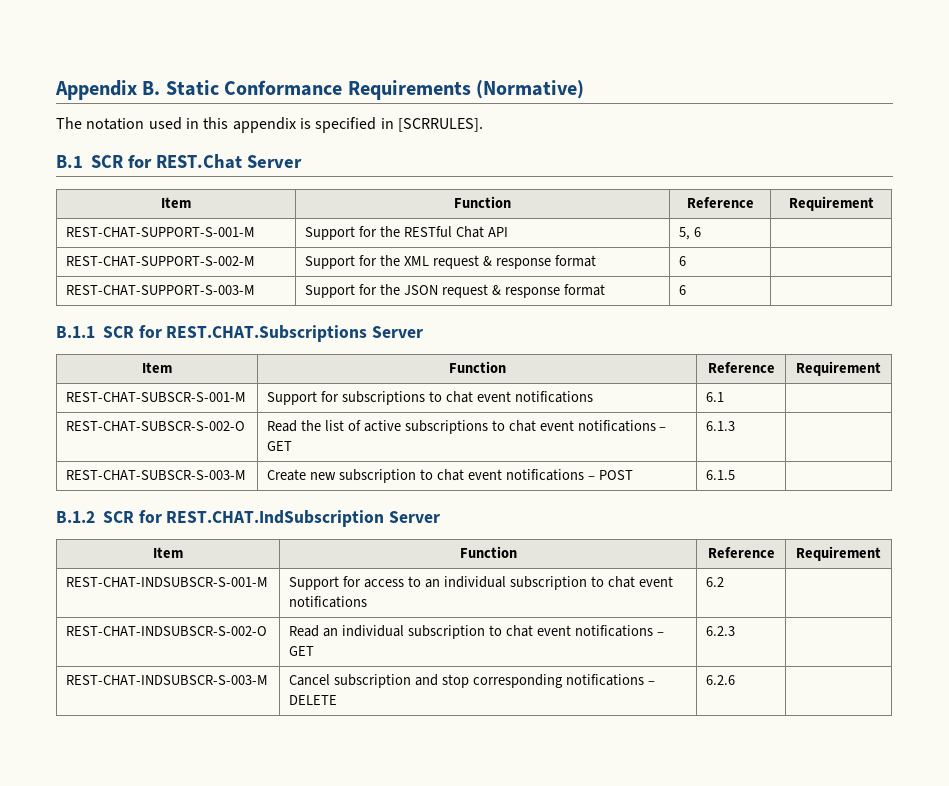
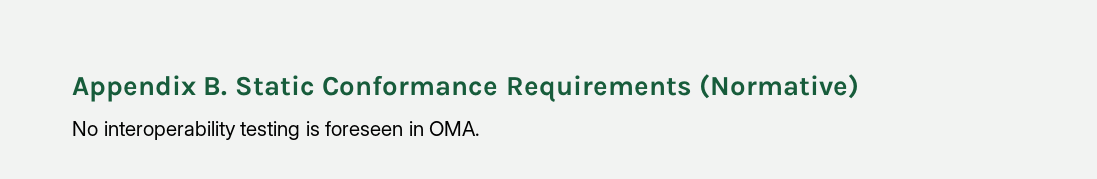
[56,117,483,133] [56,154,302,169] [161,197,191,208] [453,196,511,208] [686,197,754,208] [788,196,874,211] [66,227,256,237] [305,226,508,240] [679,227,702,240] [66,256,256,266] [305,255,596,269] [679,256,687,266] [66,285,256,295] [305,284,605,298] [679,285,687,295] [56,325,424,342] [142,362,172,373] [448,361,506,373] [707,362,775,373] [796,361,881,376] [66,392,247,402] [267,391,593,405] [706,392,725,402] [66,421,246,431] [267,420,667,434] [267,441,293,451] [706,421,736,431] [66,470,247,480] [267,469,633,483] [706,470,736,480] [56,510,441,527] [153,547,183,558] [459,546,517,558] [707,547,775,558] [796,546,881,561] [66,577,269,587] [289,576,673,590] [289,596,368,608] [706,577,725,587] [66,626,268,636] [289,625,664,639] [289,646,315,656] [706,626,736,636] [66,675,269,685] [289,674,655,688] [289,695,338,705] [706,675,736,685] The notation used in this appendix is specified in [SCRRULES]. // B.1 SCR for REST.Chat Server // Item | Function | Reference | Requirement // REST-CHAT-SUPPORT-S-001-M | Support for the RESTful Chat API | 5, 6 | // REST-CHAT-SUPPORT-S-002-M | Support for the XML request & response format | 6 | // REST-CHAT-SUPPORT-S-003-M | Support for the JSON request & response format | 6 | // B.1.1 SCR for REST.CHAT.Subscriptions Server // Item | Function | Reference | Requirement // REST-CHAT-SUBSCR-S-001-M | Support for subscriptions to chat event notifications | 6.1 | // REST-CHAT-SUBSCR-S-002-O | Read the list of active subscriptions to chat event notifications – GET | 6.1.3 | // REST-CHAT-SUBSCR-S-003-M | Create new subscription to chat event notifications – POST | 6.1.5 | // B.1.2 SCR for REST.CHAT.IndSubscription Server // Item | Function | Reference | Requirement // REST-CHAT-INDSUBSCR-S-001-M | Support for access to an individual subscription to chat event notifications | 6.2 | // REST-CHAT-INDSUBSCR-S-002-O | Read an individual subscription to chat event notifications – GET | 6.2.3 | // REST-CHAT-INDSUBSCR-S-003-M | Cancel subscription and stop corresponding notifications – DELETE | 6.2.6 | -> [72,121,481,140] No interoperability testing is foreseen in OMA.

